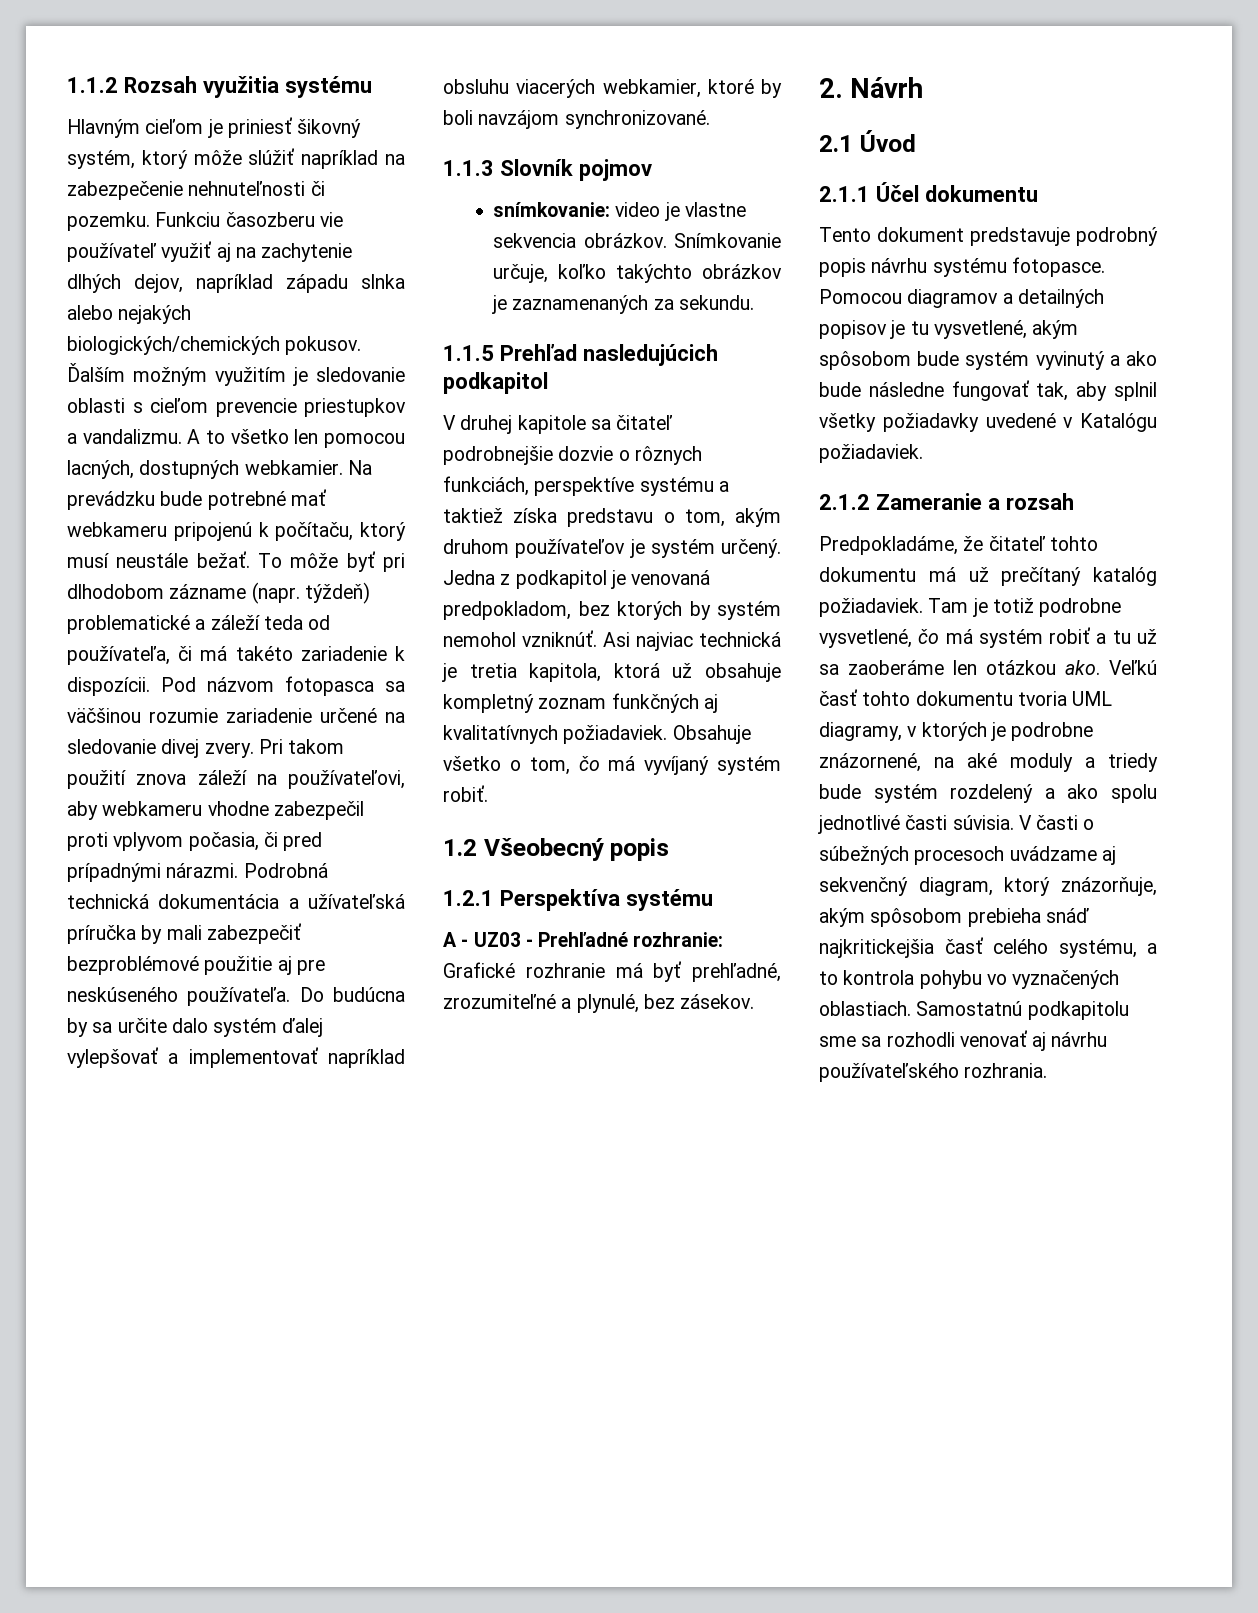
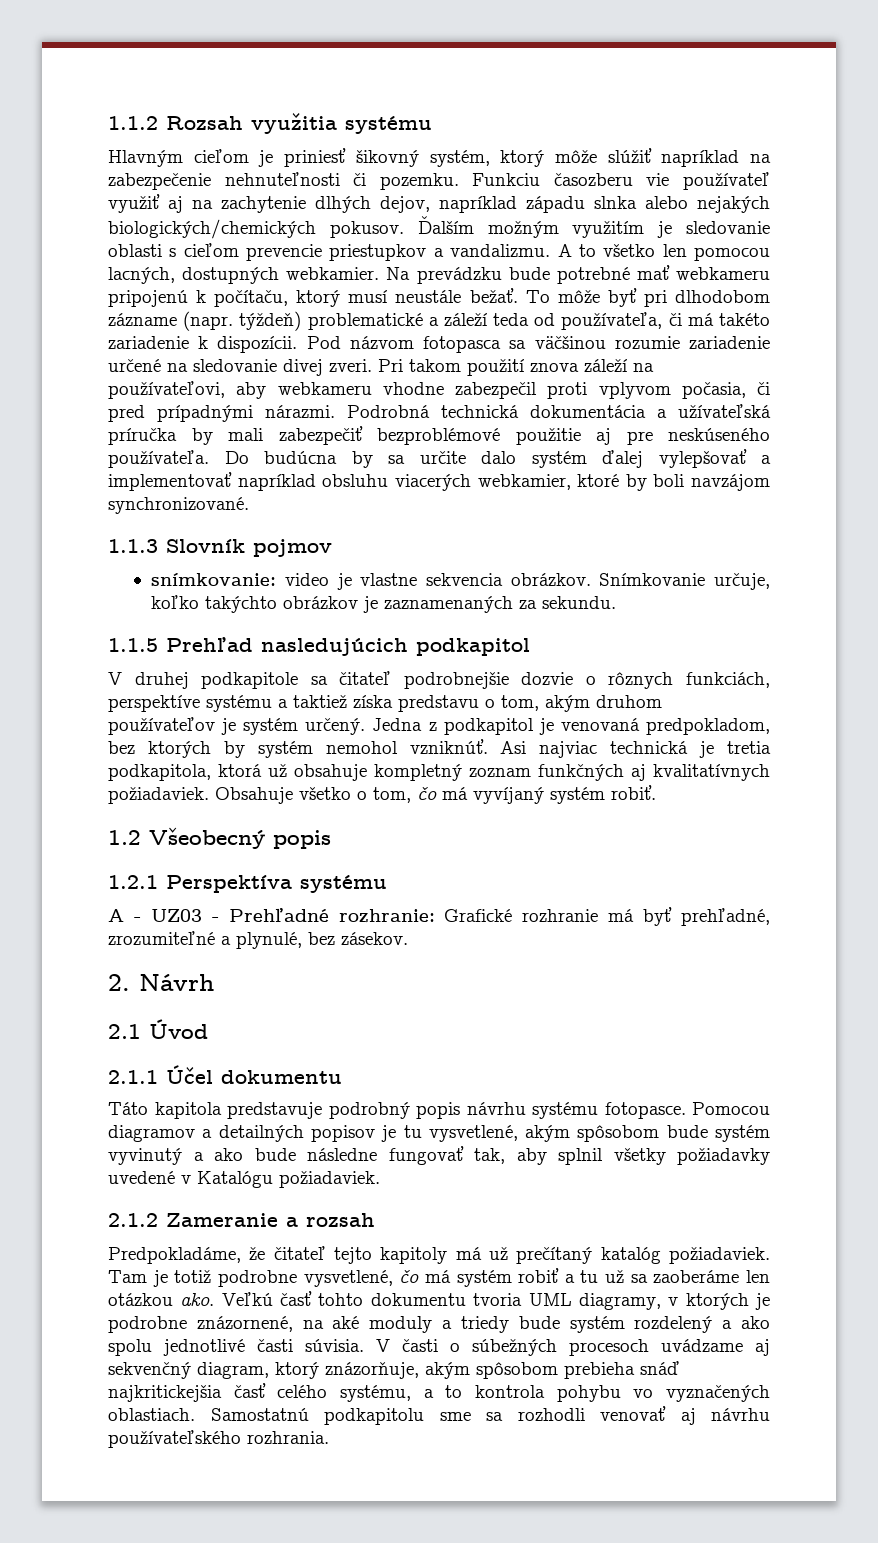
[204,742,254,758] zvery. -> [329,359,372,372] zveri.
[517,415,586,434] kapitole -> [201,672,299,689] podkapitole
[529,663,602,682] kapitola, -> [108,764,211,781] podkapitola,
[819,227,964,242] Tento dokument -> [108,1102,222,1119] Táto kapitola
[1049,536,1098,551] [819,567,916,582] tohto dokumentu -> [334,1247,448,1264] tejto kapitoly

